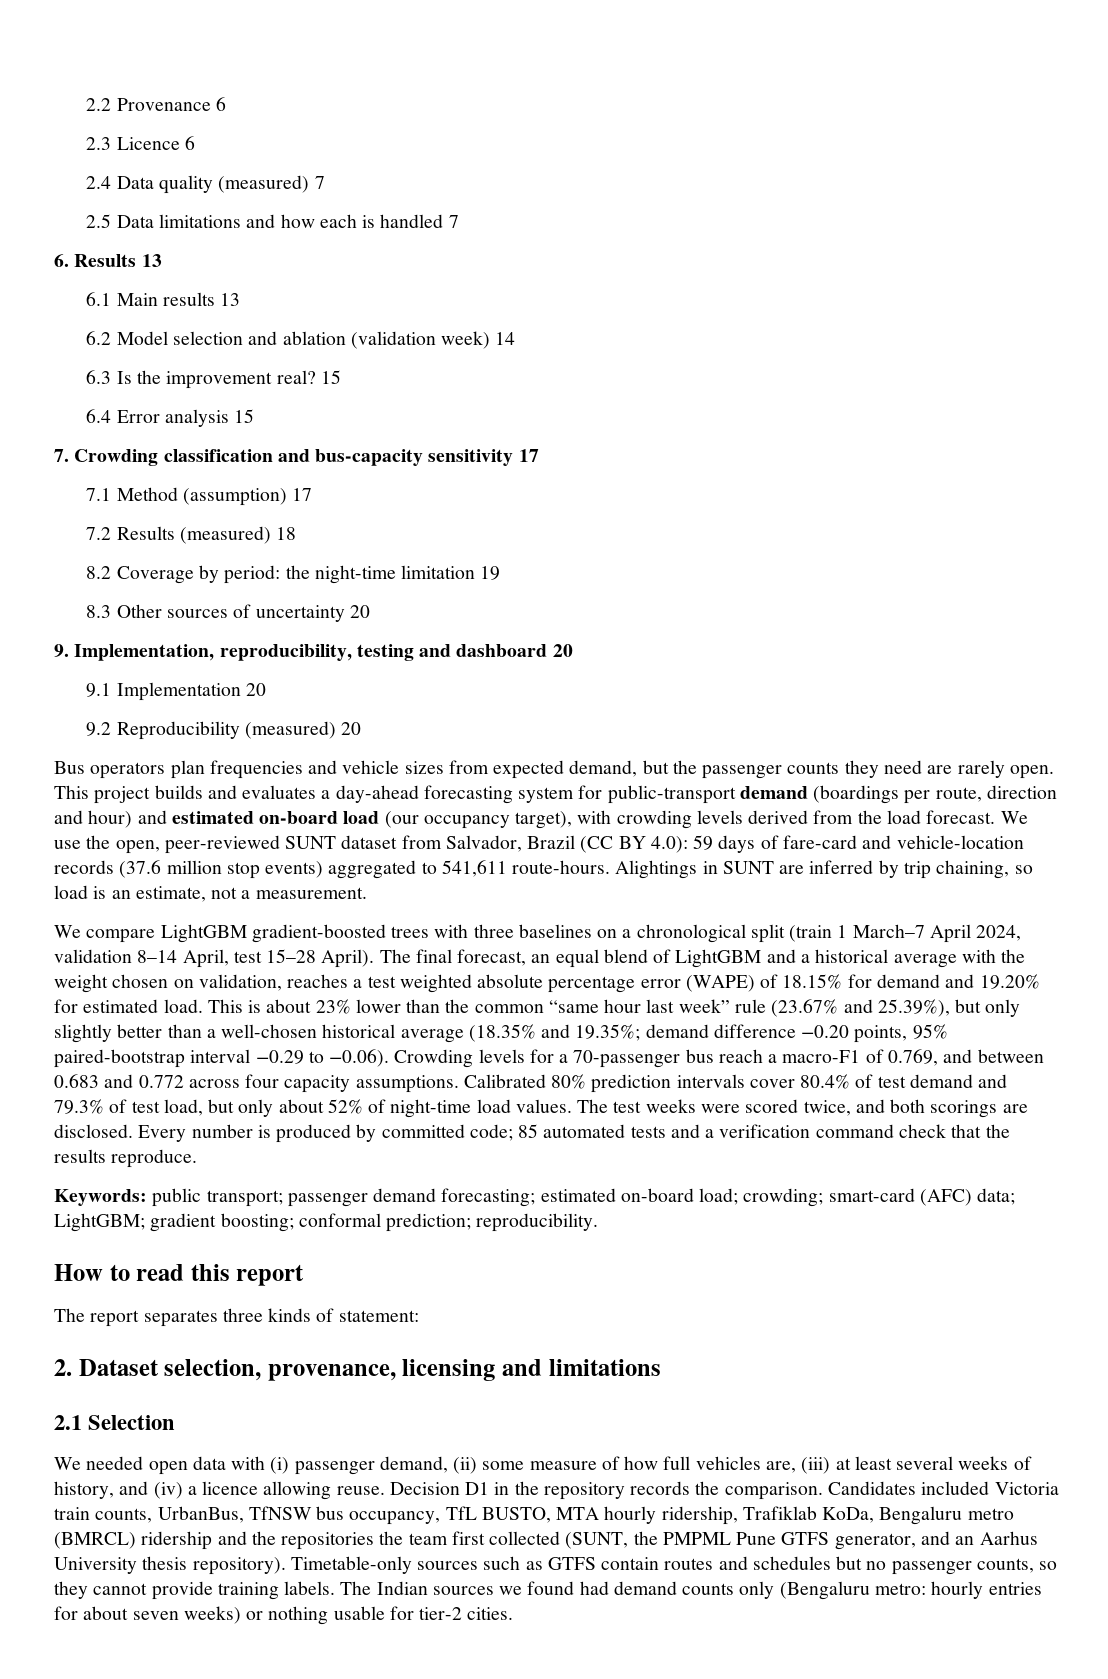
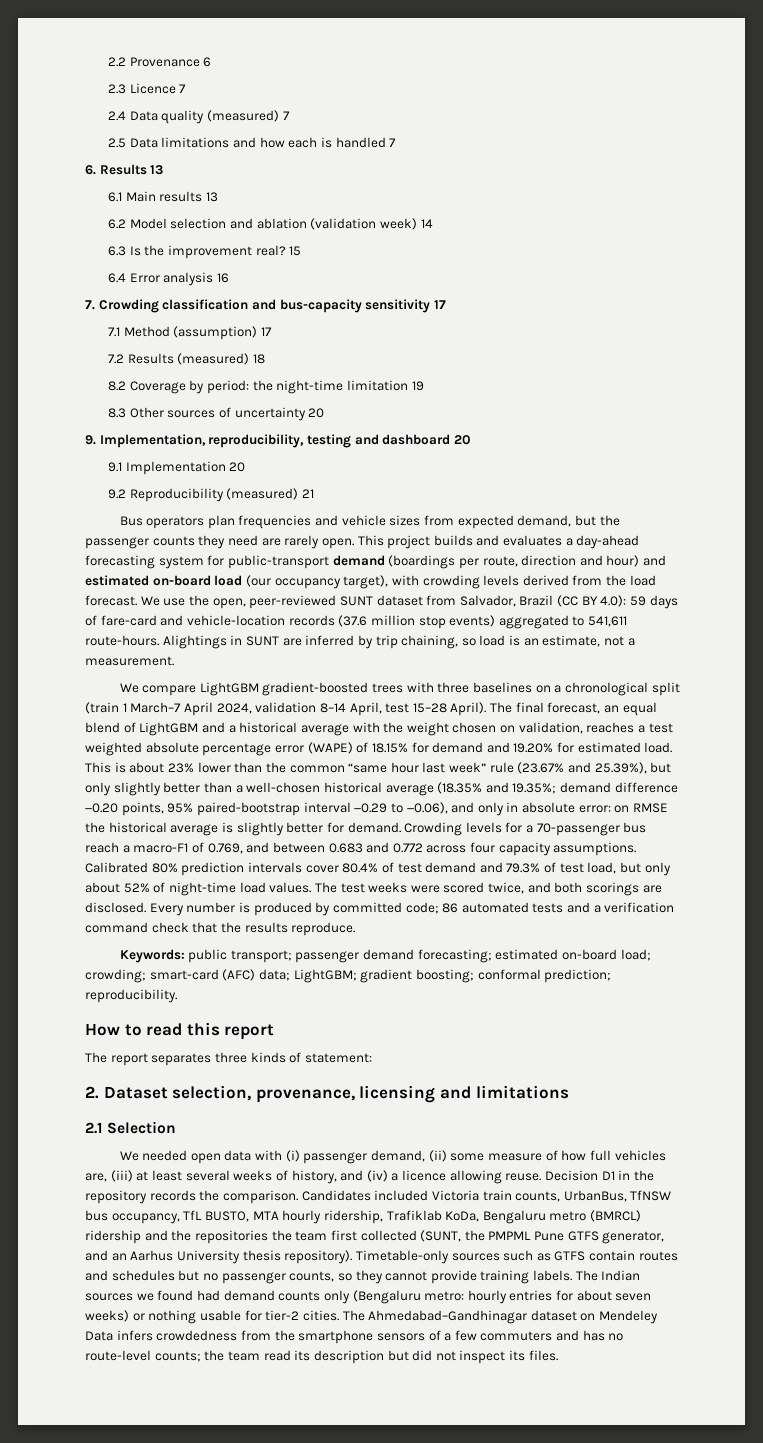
[184,136,195,150] 6 -> [179,84,187,93] 7
[234,409,255,423] 15 -> [217,273,230,283] 16
[341,722,362,735] 20 -> [302,489,315,498] 21
[329,1049,390,1067] −0.06). -> [406,802,669,816] [85,822,401,836] −0.06), and only in absolute error: on RMSE the historical average is slightly better for demand.
[518,1124,539,1138] 85 -> [442,903,459,913] 86
(514, 1613) none -> [342,1310,659,1324] [85,1330,624,1344] [85,1350,558,1364] The Ahmedabad–Gandhinagar dataset on Mendeley Data infers crowdedness from the smartphone sensors of a few commuters and has no route-level counts; the team read its description but did not inspect its files.

